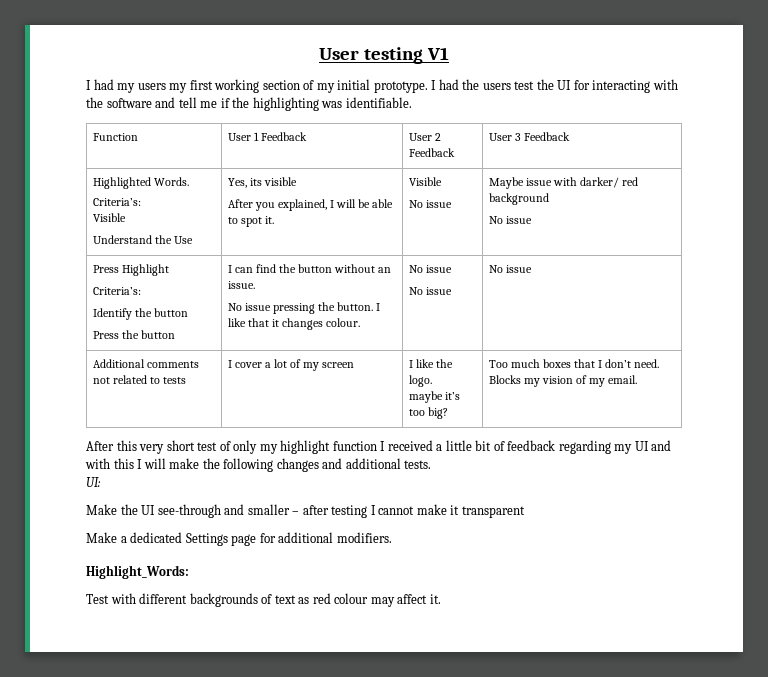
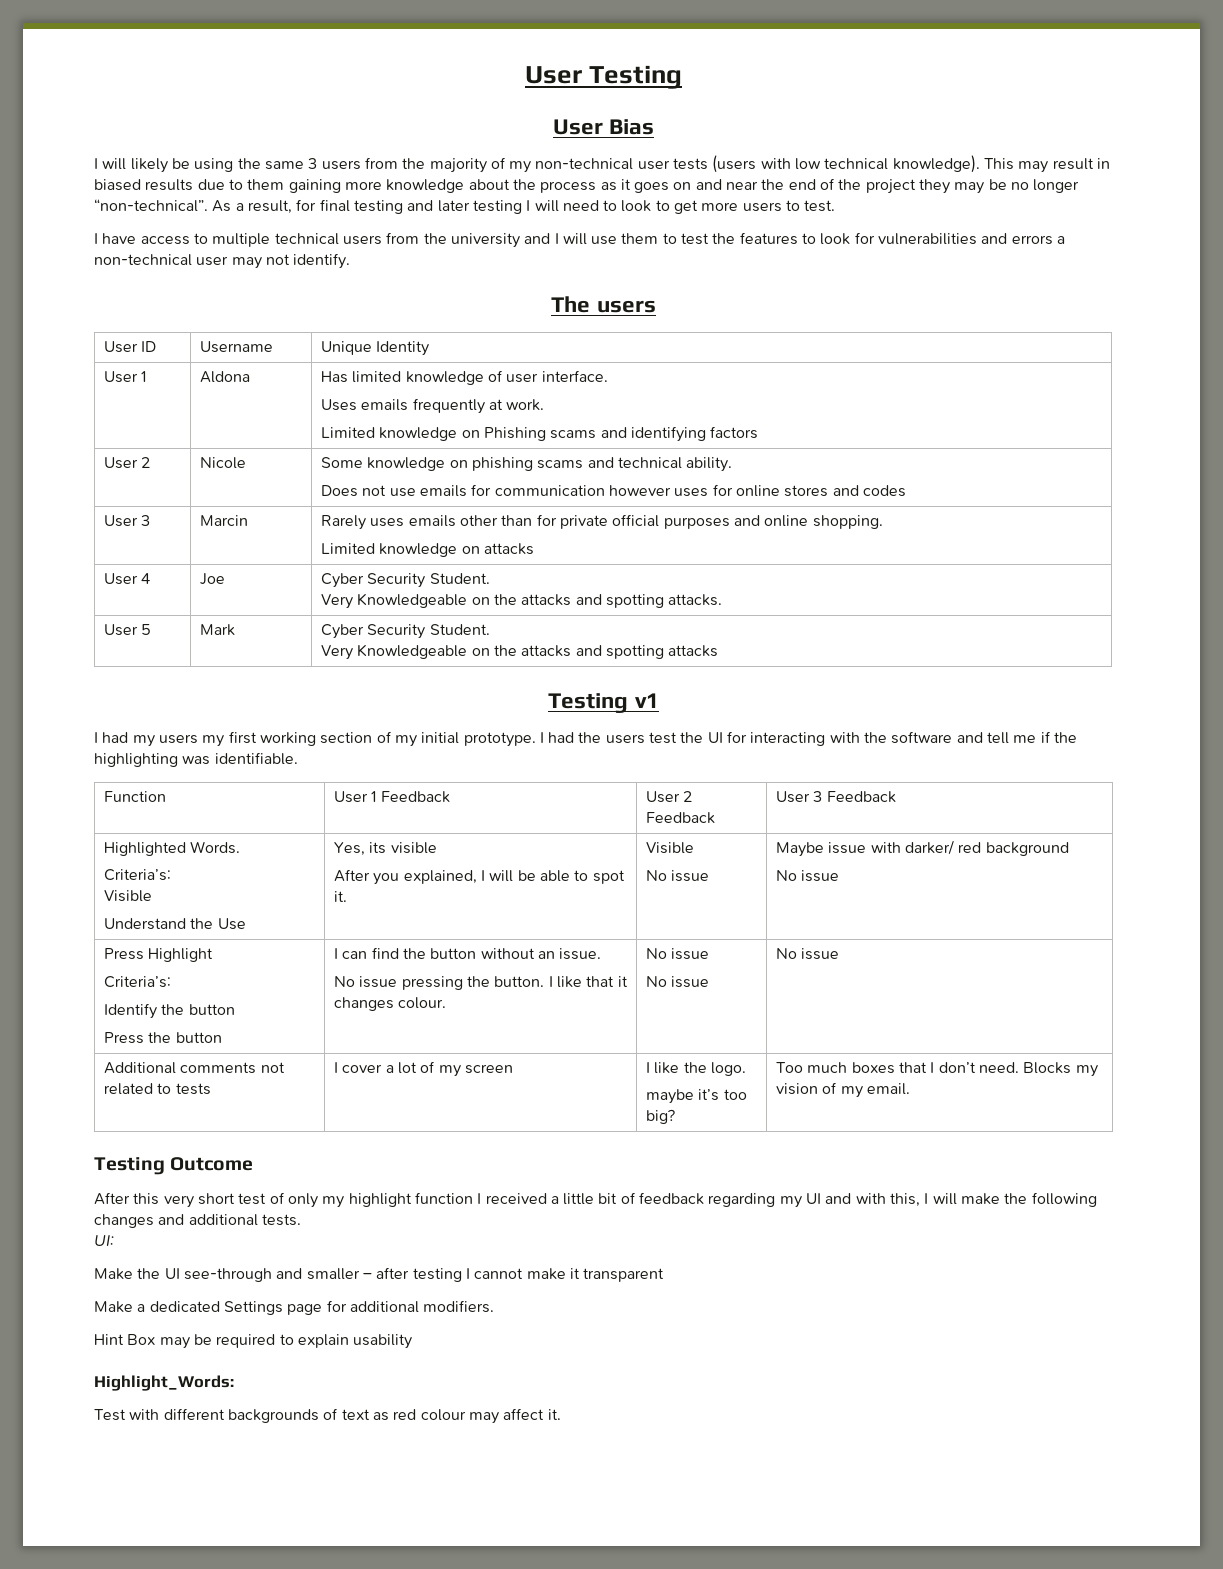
[319,47,449,64] User testing V1 -> [524,65,683,89] [552,119,655,135] [94,155,1111,173] [94,178,1080,194] [94,199,836,214] [94,232,1066,248] [94,253,351,269] [551,296,656,313] [104,341,157,353] [200,341,274,353] [321,341,430,356] [104,371,147,383] [200,371,251,383] [321,370,608,385] [321,398,545,414] [321,426,759,442] [104,457,151,469] [200,457,247,469] [321,457,733,472] [321,484,907,497] [104,515,151,527] [200,515,249,526] [321,514,883,530] [321,543,535,557] [104,573,151,585] [200,573,226,585] [321,573,490,588] [321,593,723,609] [104,624,152,636] [200,624,236,636] [321,624,490,639] [321,644,719,660] [548,693,659,713] User Testing // User Bias // I will likely be using the same 3 users from the majority of my non-technical user tests (users with low technical knowledge). This may result in biased results due to them gaining more knowledge about the process as it goes on and near the end of the project they may be no longer “non-technical”. As a result, for final testing and later testing I will need to look to get more users to test. // I have access to multiple technical users from the university and I will use them to test the features to look for vulnerabilities and errors a non-technical user may not identify. // The users // User ID | Username | Unique Identity // User 1 | Aldona | Has limited knowledge of user interface. // Uses emails frequently at work. // Limited knowledge on Phishing scams and identifying factors // User 2 | Nicole | Some knowledge on phishing scams and technical ability. // Does not use emails for communication however uses for online stores and codes // User 3 | Marcin | Rarely uses emails other than for private official purposes and online shopping. // Limited knowledge on attacks // User 4 | Joe | Cyber Security Student. // Very Knowledgeable on the attacks and spotting attacks. // User 5 | Mark | Cyber Security Student. // Very Knowledgeable on the attacks and spotting attacks // Testing v1
(638, 379) none -> [94,1157,254,1175] // Testing Outcome
[113,458,134,469] this -> [890,1193,921,1207] this,
(392, 537) none -> [94,1334,413,1349] // Hint Box may be required to explain usability

